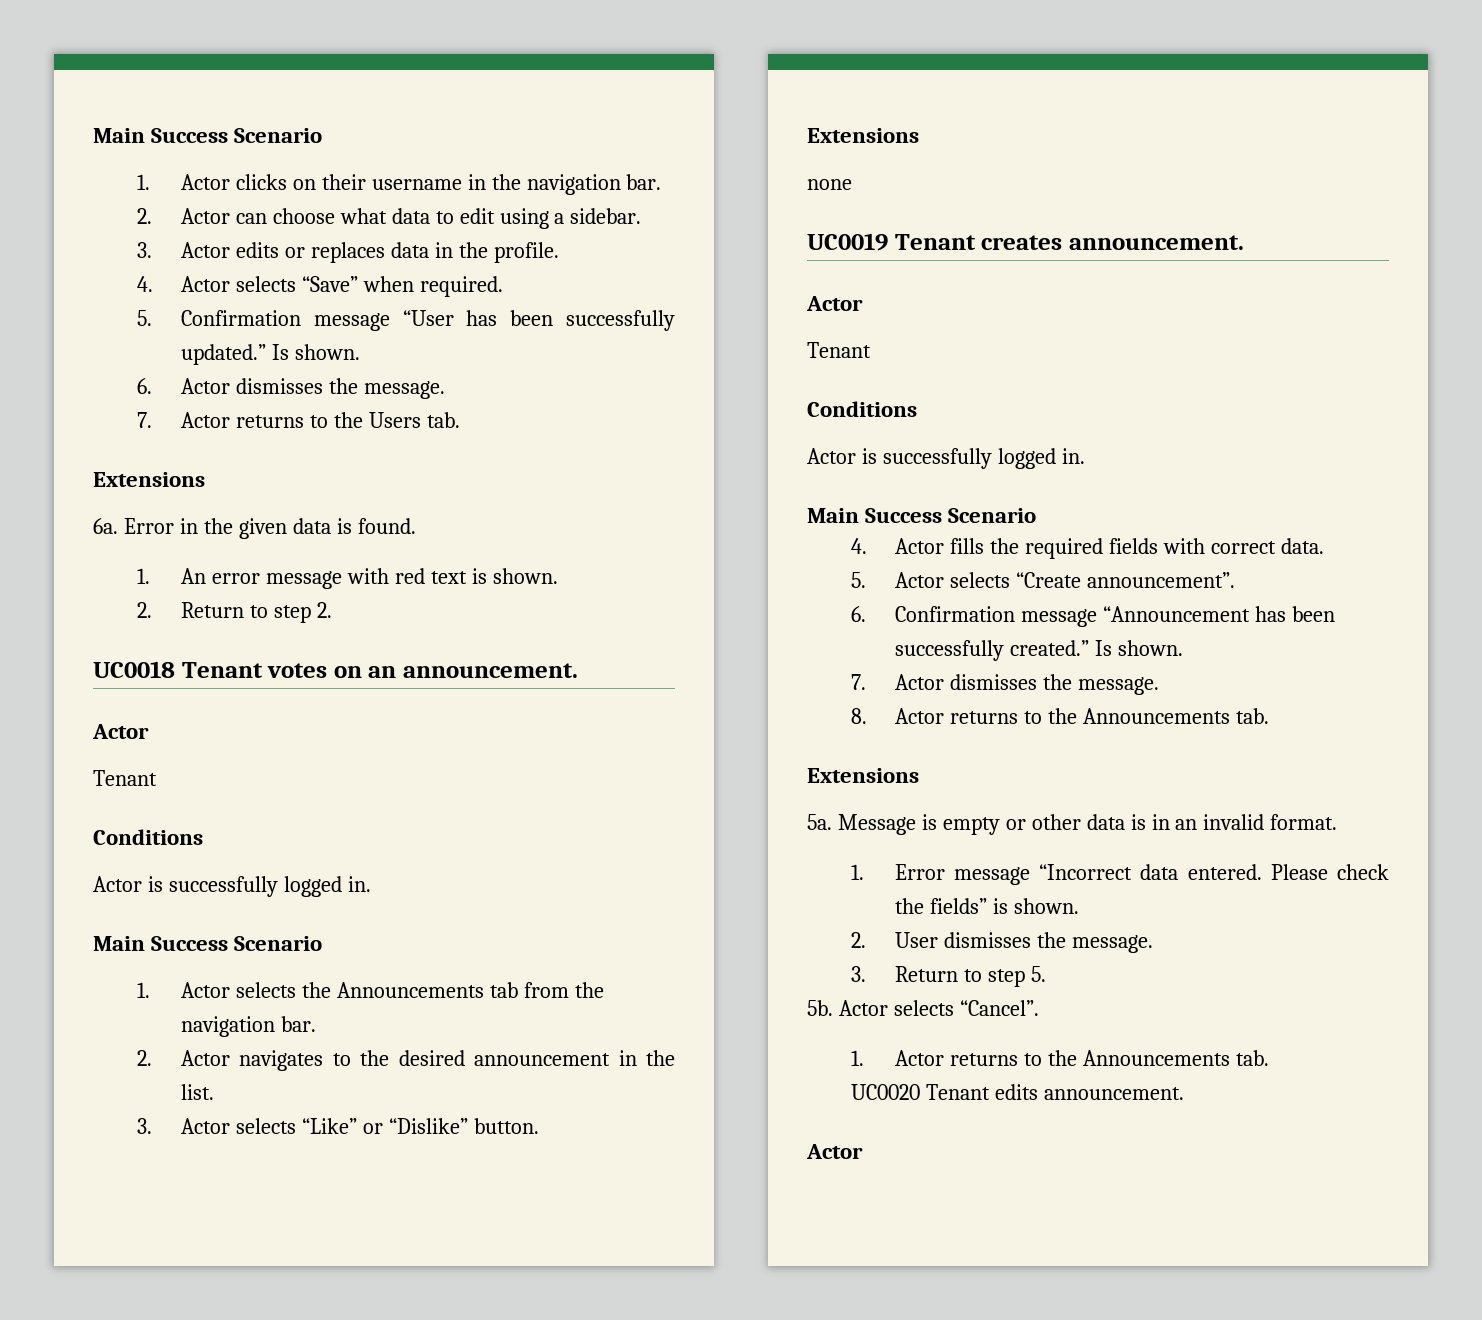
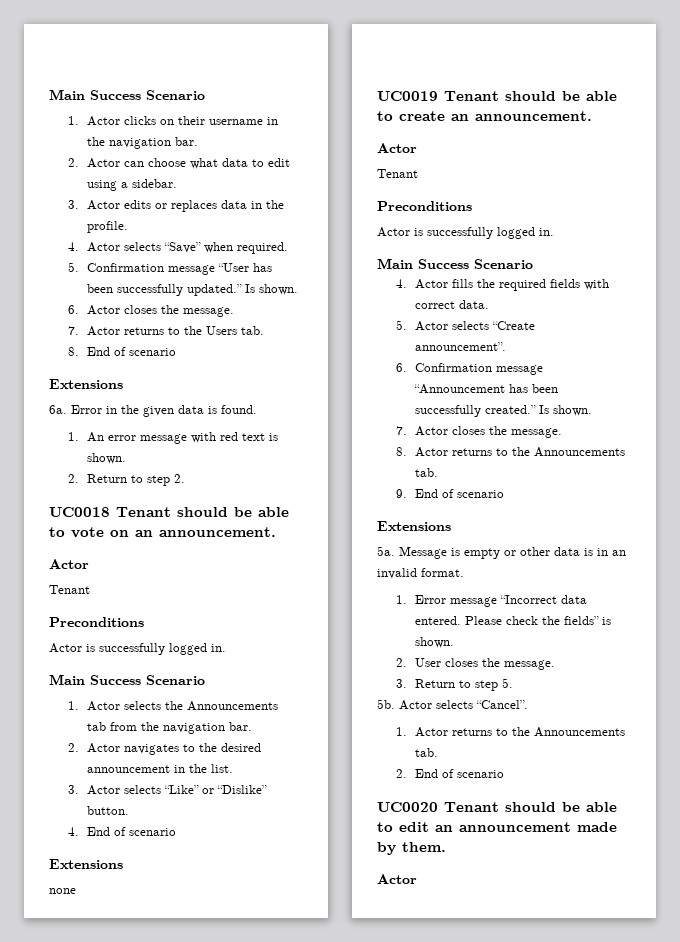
[235,378,323,394] dismisses -> [123,305,157,314] closes
(460, 420) none -> [67,347,176,356] // 8. End of scenario
[267,663,328,678] votes -> [177,507,289,517] [49,527,104,538] should be able to vote
[93,829,203,845] Conditions -> [49,617,144,627] Preconditions
(539, 1126) none -> [67,827,176,836] // 4. End of scenario
[981,235,1244,250] [806,296,863,311] [807,342,871,358] [807,401,917,417] creates announcement. // Actor // Tenant // Conditions -> [505,91,617,101] [377,111,592,121] [377,143,417,153] [377,169,418,178] [377,201,472,211] should be able to create an announcement. // Actor // Tenant // Preconditions
[949,674,1037,690] dismisses -> [451,426,485,435] closes
(1269, 716) none -> [395,489,504,498] // 9. End of scenario
[943,932,1031,948] dismisses -> [444,658,478,667] closes
[850,1084,1184,1100] UC0020 Tenant edits announcement. -> [395,769,504,778] [377,802,617,812] [377,822,617,832] [377,842,446,855] 2. End of scenario // UC0020 Tenant should be able to edit an announcement made by them.

